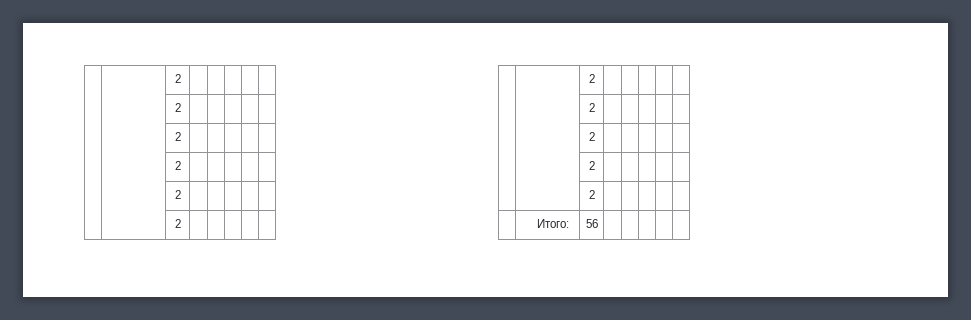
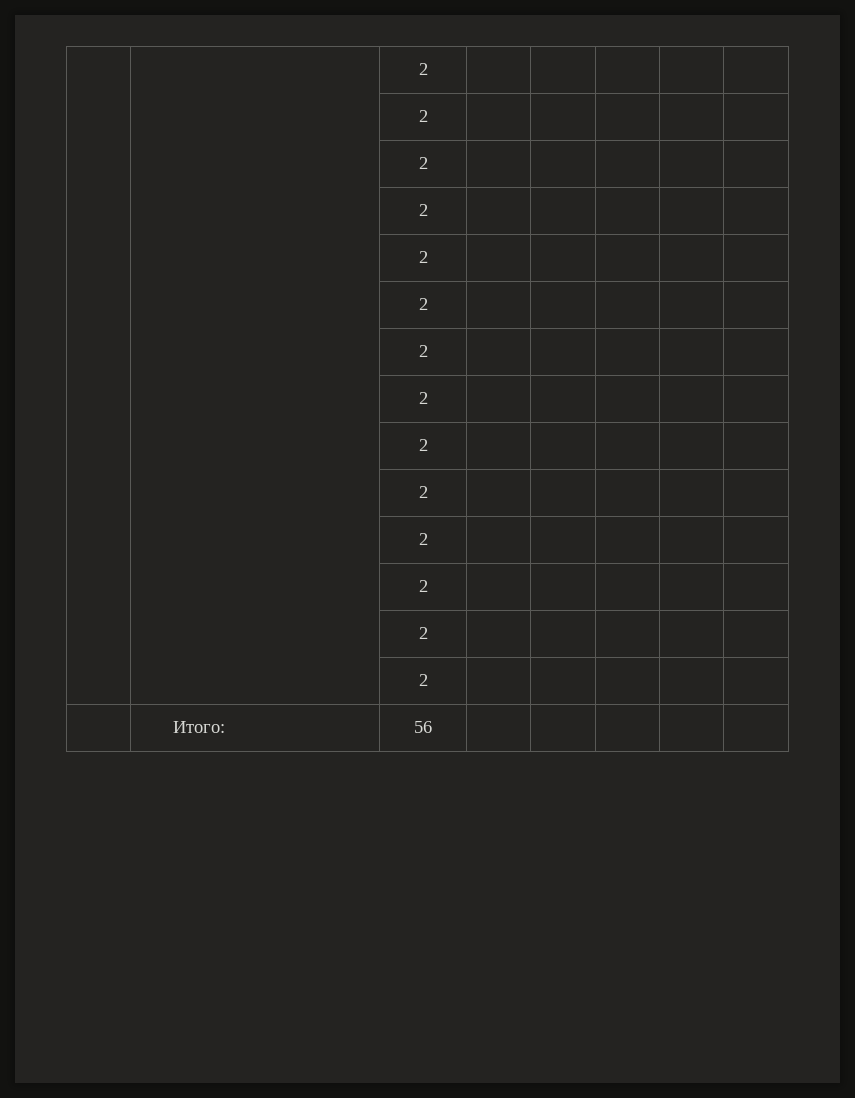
(595, 194) none -> [418,580,428,592] [418,627,428,639] [418,674,428,686] // | | 2 | | | | | // | | 2 | | | | | // | | 2 | | | | |

